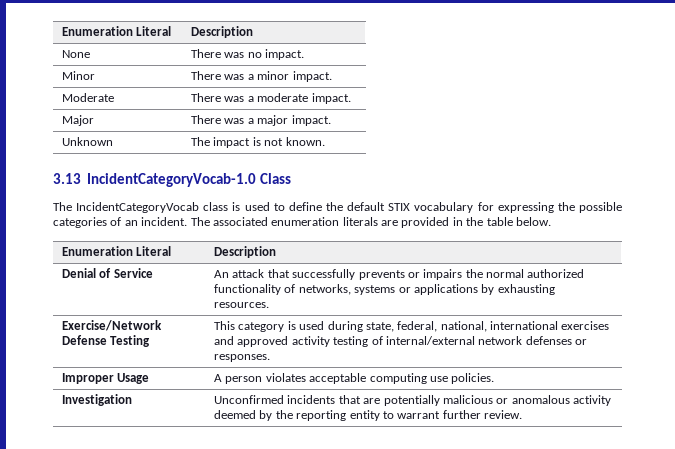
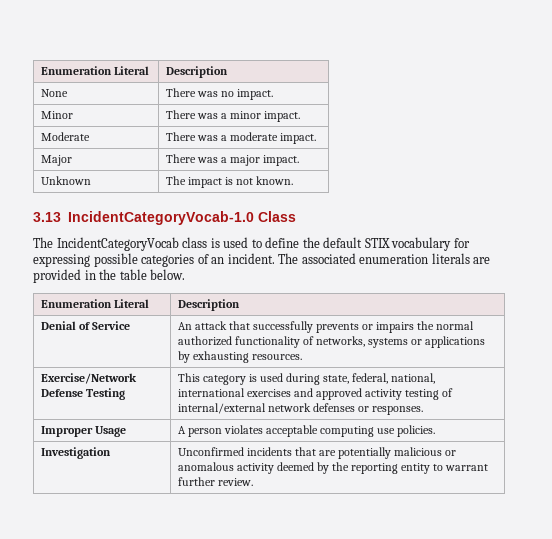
[557,202,575,211] the -> (90, 260) none

